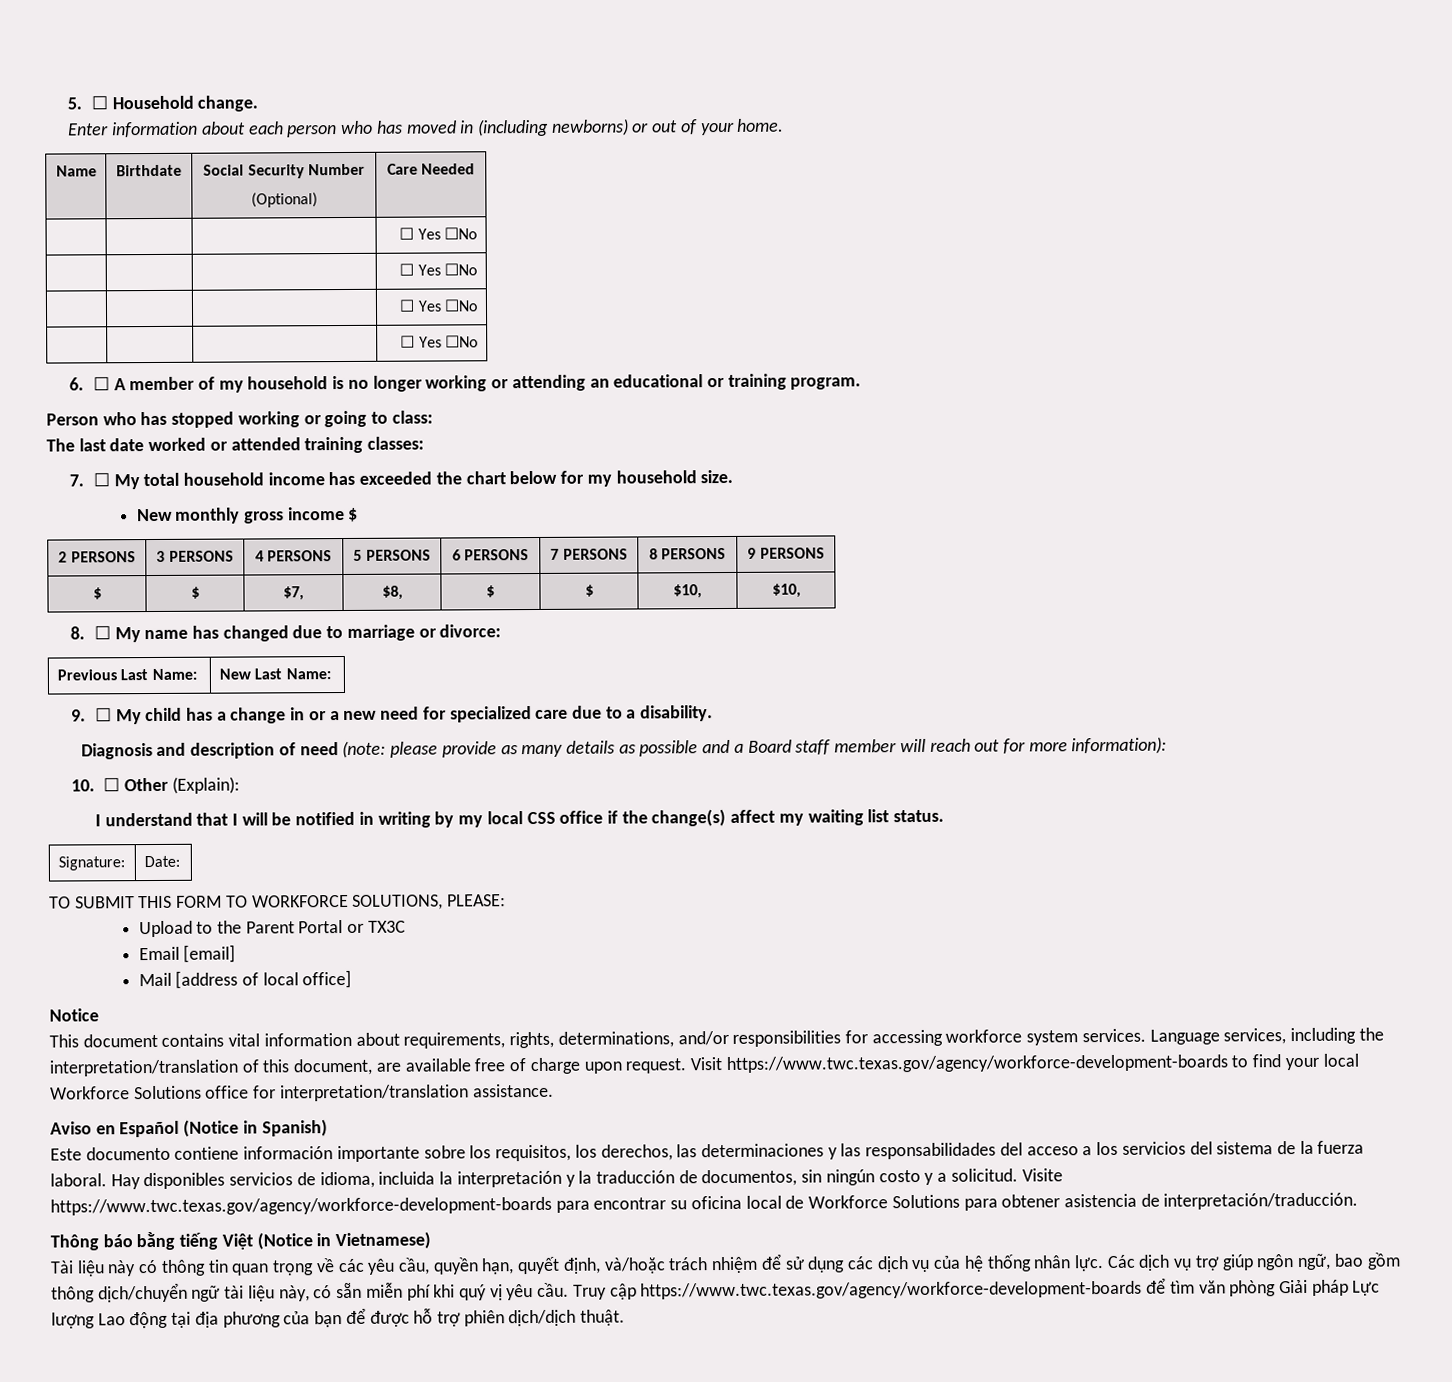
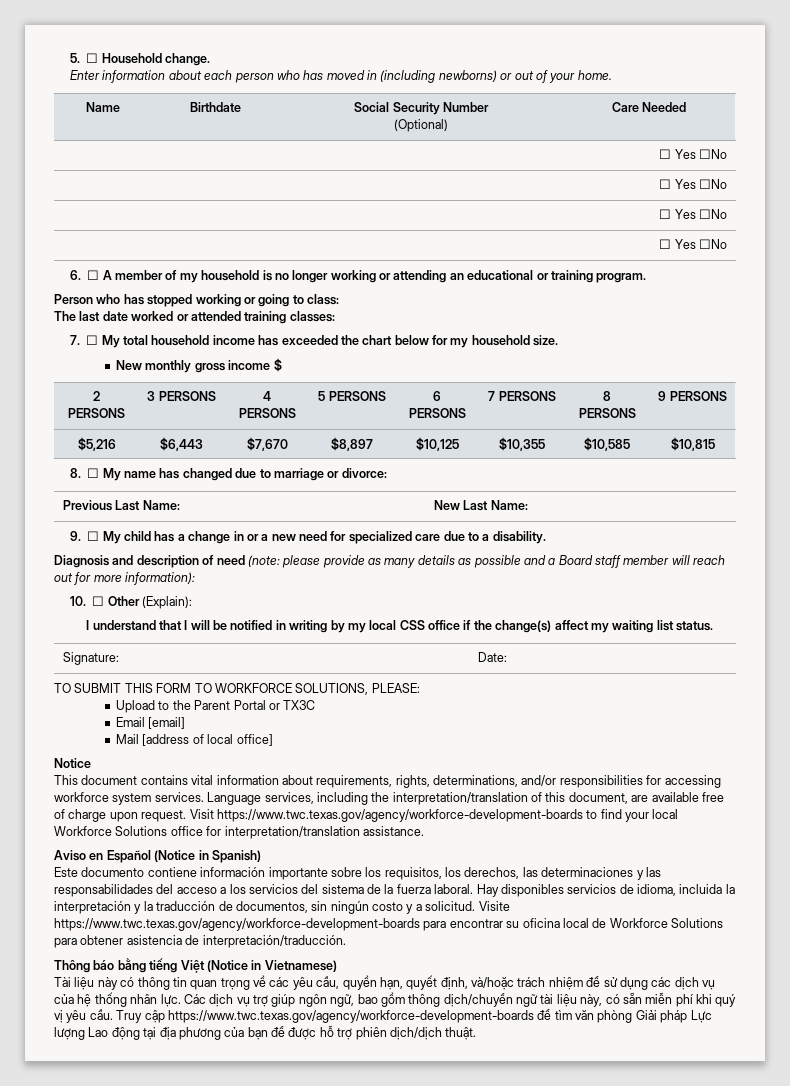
[92,587,102,600] [190,586,200,599] [283,586,304,601] [381,585,403,600] [486,585,495,598] [584,584,594,597] [673,584,702,599] [771,583,801,598] $ | $ | $7, | $8, | $ | $ | $10, | $10, -> [77,437,116,451] [160,437,203,451] [246,437,288,451] [331,437,373,451] [415,437,459,451] [499,437,545,451] [584,437,630,451] [670,437,715,451] $5,216 | $6,443 | $7,670 | $8,897 | $10,125 | $10,355 | $10,585 | $10,815

